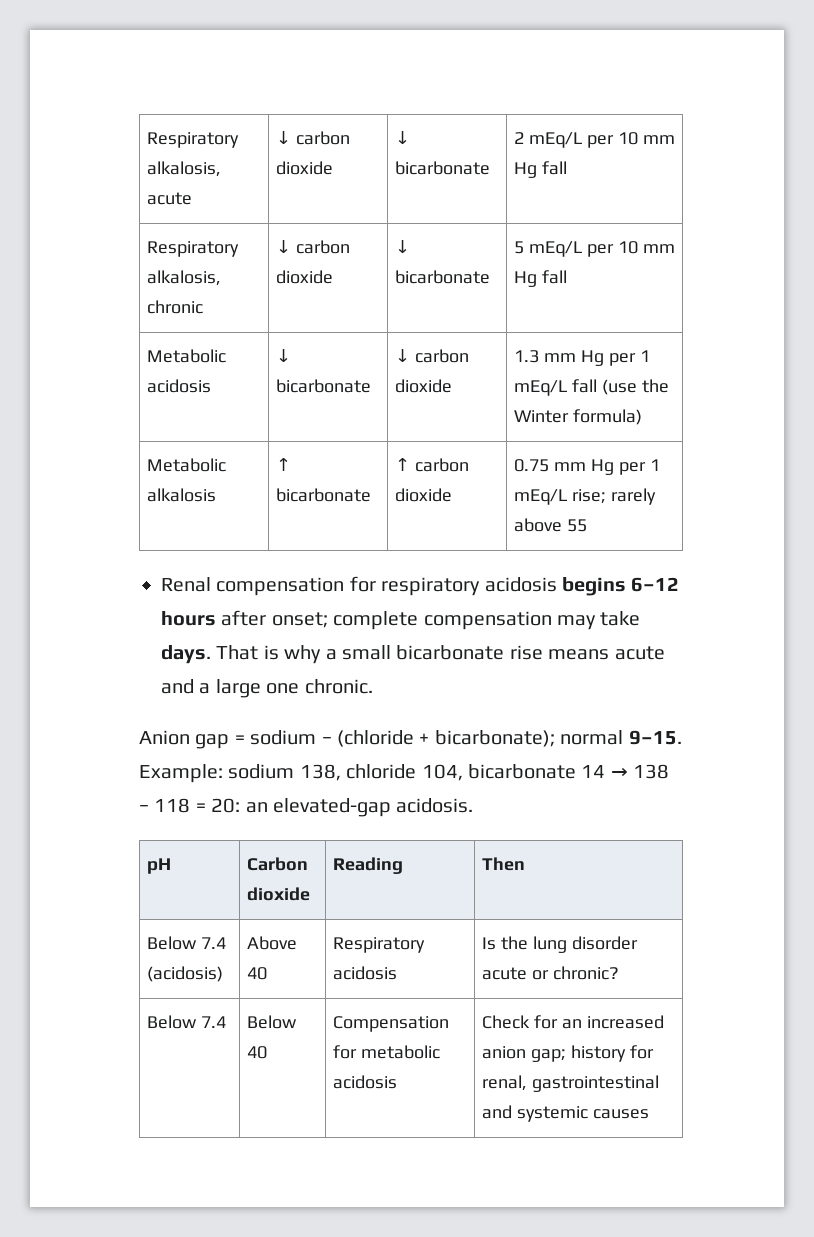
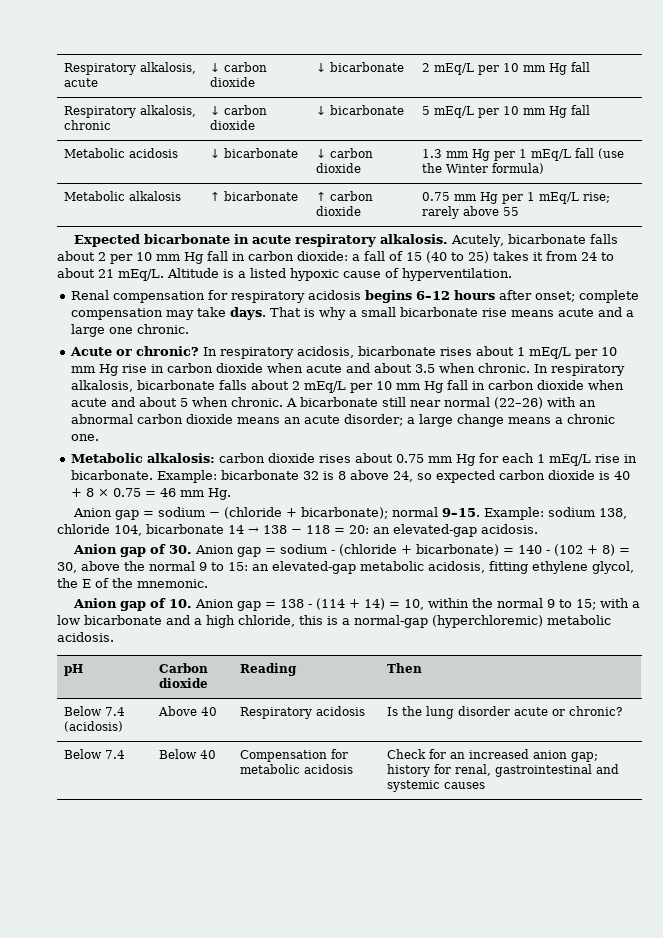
(588, 525) none -> [74,234,619,247] [57,251,614,264] [57,268,512,281] // Expected bicarbonate in acute respiratory alkalosis. Acutely, bicarbonate falls about 2 per 10 mm Hg fall in carbon dioxide: a fall of 15 (40 to 25) takes it from 24 to about 21 mEq/L. Altitude is a listed hypoxic cause of hyperventilation.
(373, 686) none -> [70,346,618,359] [71,363,626,376] [71,380,625,393] [71,397,597,409] [71,414,616,427] [71,434,100,441] [71,453,638,466] [71,470,631,483] [71,488,232,500] // Acute or chronic? In respiratory acidosis, bicarbonate rises about 1 mEq/L per 10 mm Hg rise in carbon dioxide when acute and about 3.5 when chronic. In respiratory alkalosis, bicarbonate falls about 2 mEq/L per 10 mm Hg fall in carbon dioxide when acute and about 5 when chronic. A bicarbonate still near normal (22–26) with an abnormal carbon dioxide means an acute disorder; a large change means a chronic one. // Metabolic alkalosis: carbon dioxide rises about 0.75 mm Hg for each 1 mEq/L rise in bicarbonate. Example: bicarbonate 32 is 8 above 24, so expected carbon dioxide is 40 + 8 × 0.75 = 46 mm Hg.
(474, 805) none -> [73,544,631,557] [57,561,634,574] [57,578,208,588] [73,598,641,611] [57,615,611,628] [57,632,114,642] // Anion gap of 30. Anion gap = sodium - (chloride + bicarbonate) = 140 - (102 + 8) = 30, above the normal 9 to 15: an elevated-gap metabolic acidosis, fitting ethylene glycol, the E of the mnemonic. // Anion gap of 10. Anion gap = 138 - (114 + 14) = 10, within the normal 9 to 15; with a low bicarbonate and a high chloride, this is a normal-gap (hyperchloremic) metabolic acidosis.

